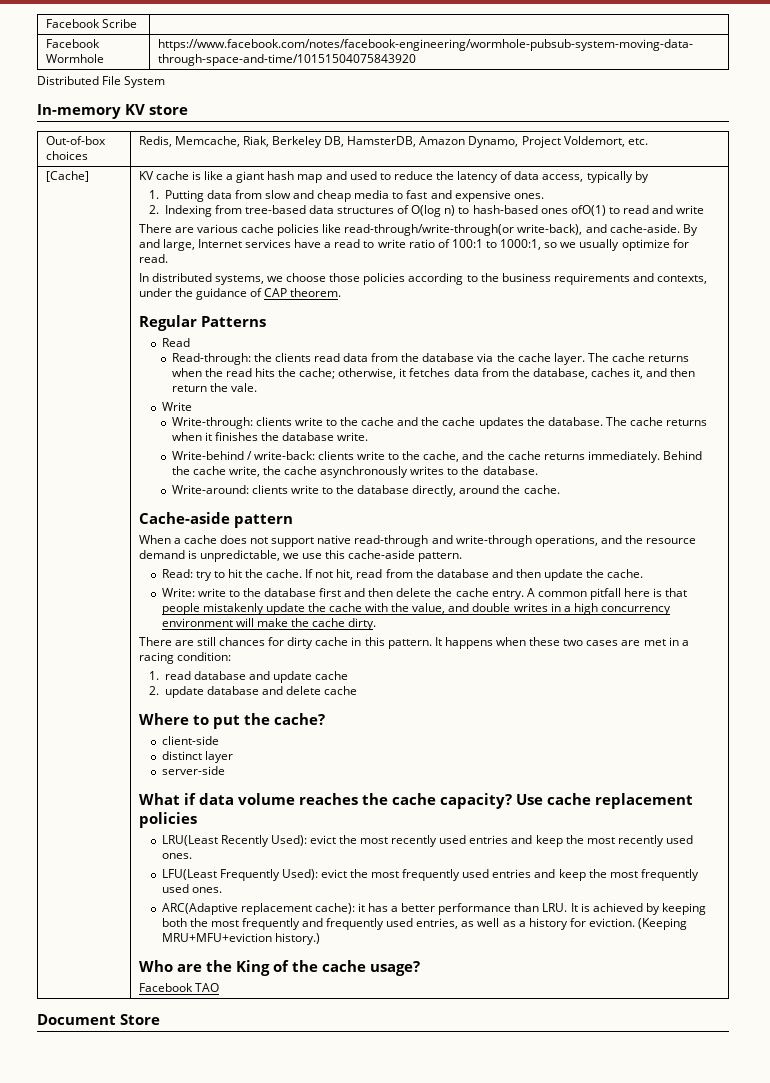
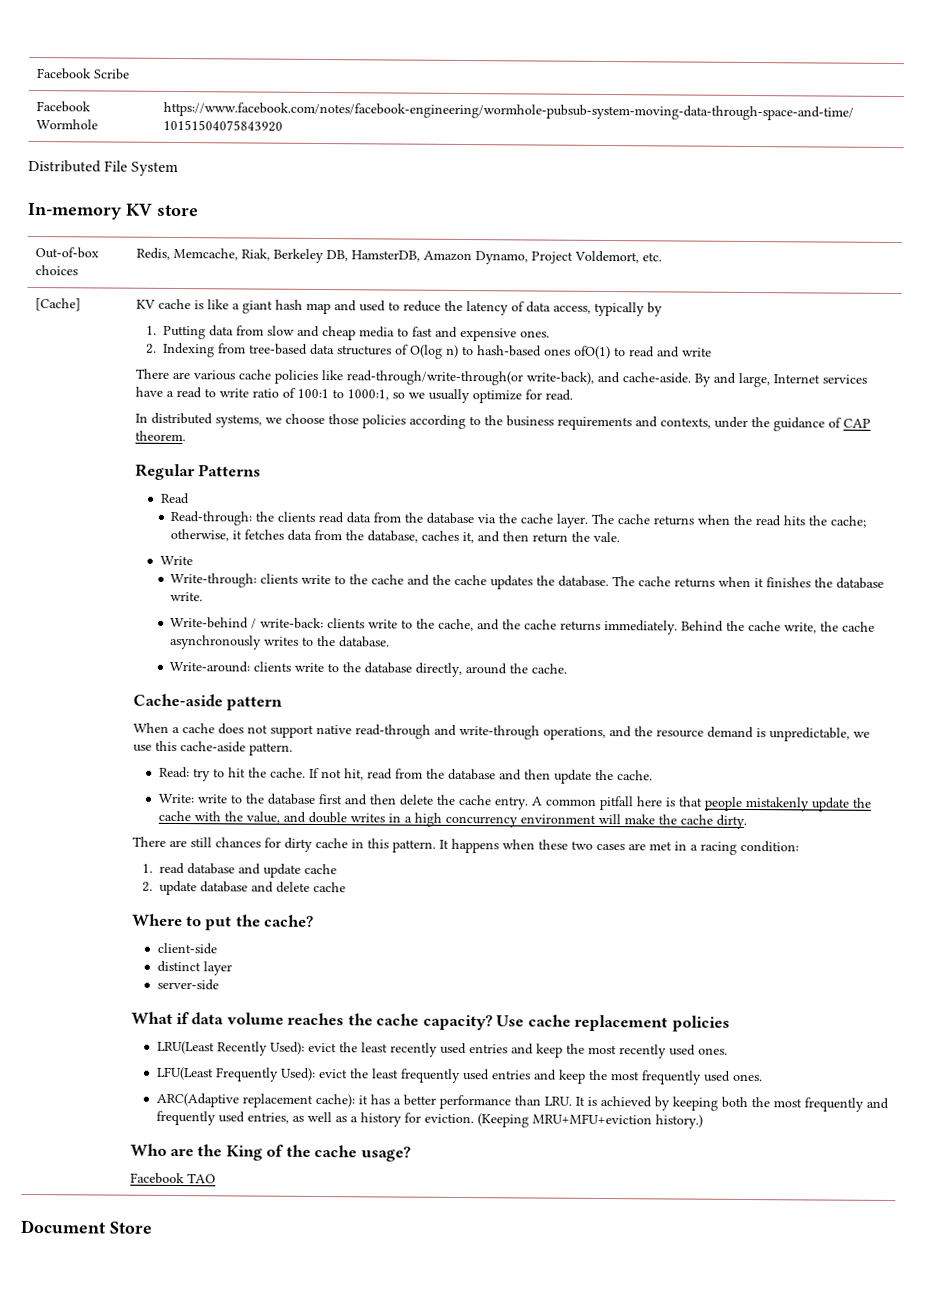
[360,837,389,844] most -> [360,1042,388,1053] least
[371,871,400,878] most -> [371,1068,399,1079] least

